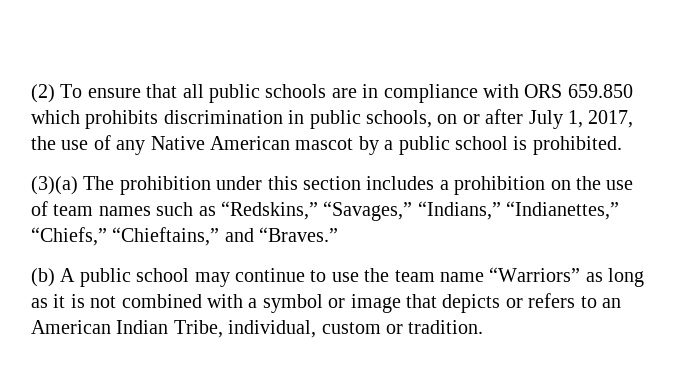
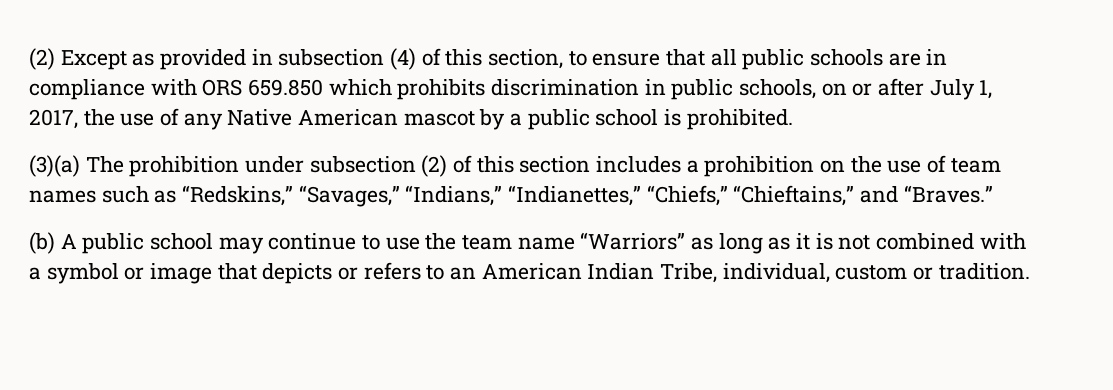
[31,84,83,103] (2) To -> [29,48,587,70] (2) Except as provided in subsection (4) of this section, to
(263, 183) none -> [309,155,473,177] subsection (2) of

